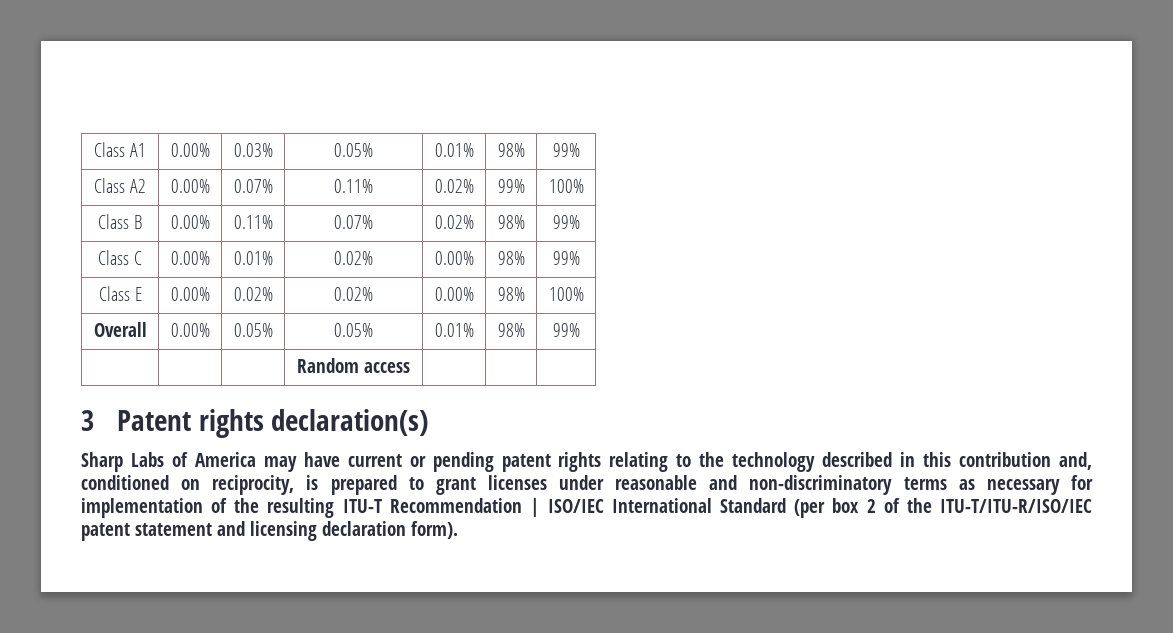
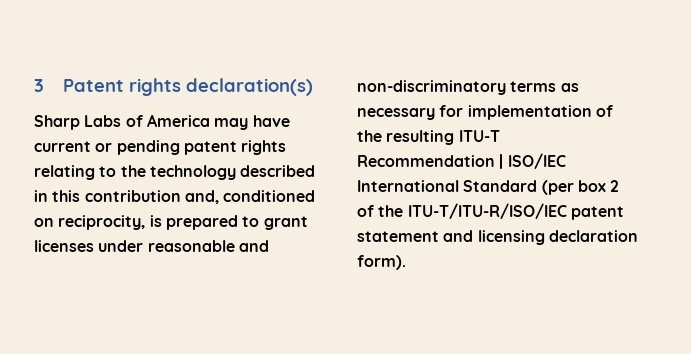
[94,142,146,157] [170,143,210,157] [233,143,273,157] [334,143,373,157] [434,143,474,157] [497,143,525,157] [552,143,580,157] [94,178,146,193] [170,179,210,193] [233,179,273,193] [334,179,373,193] [434,179,474,193] [497,179,525,193] [548,179,584,193] [98,214,142,229] [170,215,210,229] [233,215,273,229] [334,215,373,229] [434,215,474,229] [497,215,525,229] [552,215,580,229] [98,250,142,265] [170,251,210,265] [233,251,273,265] [334,251,373,265] [434,251,474,265] [497,251,525,265] [552,251,580,265] [98,286,142,301] [170,287,210,301] [233,287,273,301] [334,287,373,301] [434,287,474,301] [497,287,525,301] [548,287,584,301] [93,322,147,337] [170,323,210,337] [233,323,273,337] [334,323,373,337] [434,323,474,337] [497,323,525,337] [552,323,580,337] [297,358,410,373] Class A1 | 0.00% | 0.03% | 0.05% | 0.01% | 98% | 99% // Class A2 | 0.00% | 0.07% | 0.11% | 0.02% | 99% | 100% // Class B | 0.00% | 0.11% | 0.07% | 0.02% | 98% | 99% // Class C | 0.00% | 0.01% | 0.02% | 0.00% | 98% | 99% // Class E | 0.00% | 0.02% | 0.02% | 0.00% | 98% | 100% // Overall | 0.00% | 0.05% | 0.05% | 0.01% | 98% | 99% // | | | Random access | | | // -> (34, 85) none

